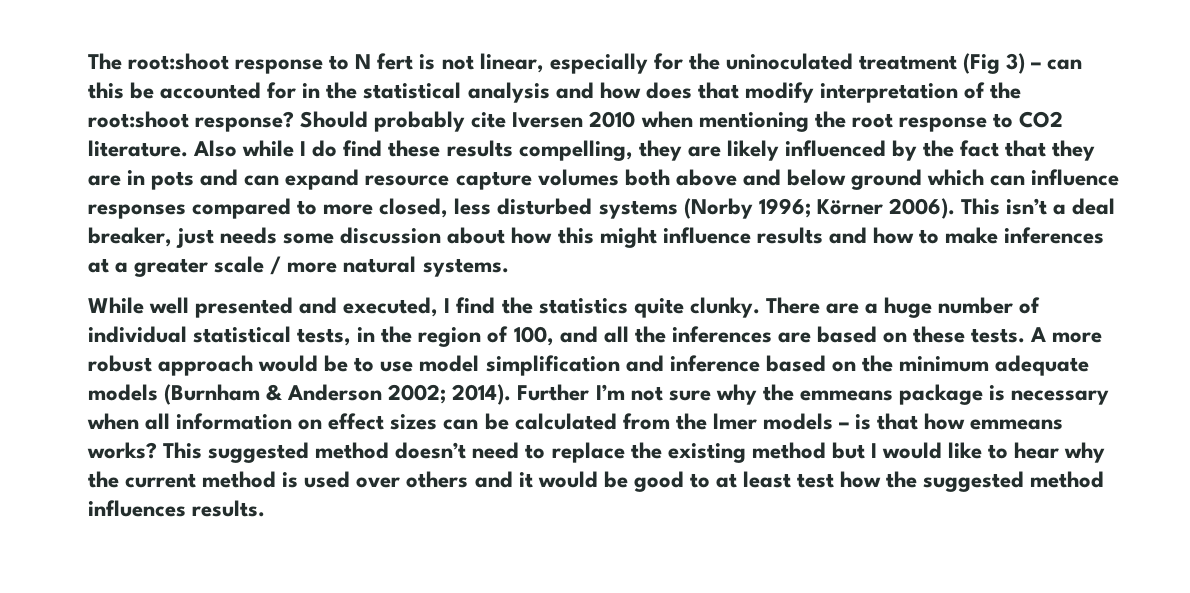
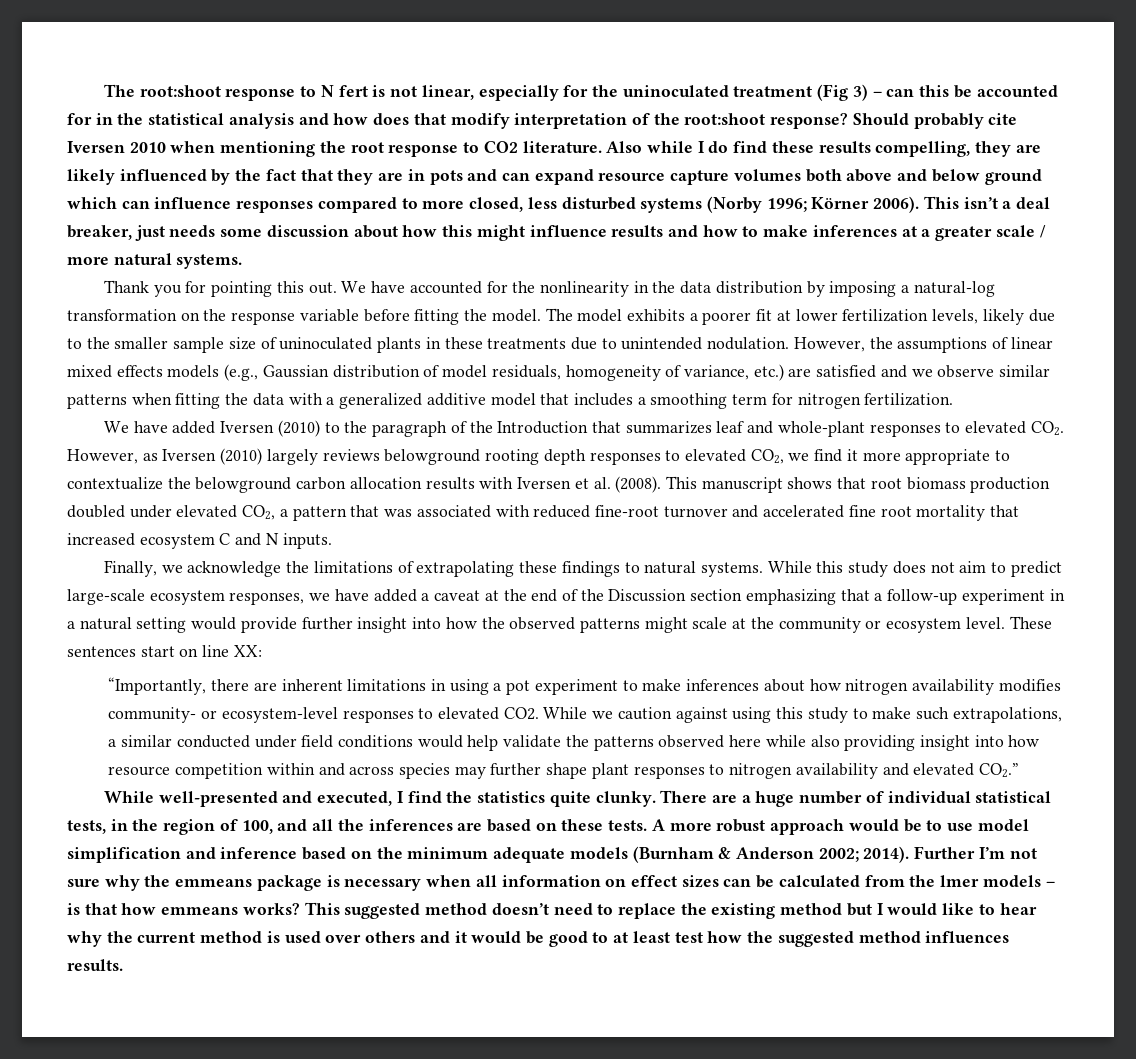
[88,297,294,318] While well presented -> [104,280,995,297] [67,308,1055,325] [67,337,1053,353] [67,364,1051,381] [67,393,954,409] [104,420,1064,437] [67,448,1011,465] [67,476,1051,493] [67,505,1020,521] [67,533,332,549] [104,560,1062,577] [67,589,1065,605] [67,616,1052,633] [67,645,262,657] [108,677,1061,695] [108,707,1062,723] [108,735,1040,751] [108,763,1019,779] [104,791,278,807] Thank you for pointing this out. We have accounted for the nonlinearity in the data distribution by imposing a natural-log transformation on the response variable before fitting the model. The model exhibits a poorer fit at lower fertilization levels, likely due to the smaller sample size of uninoculated plants in these treatments due to unintended nodulation. However, the assumptions of linear mixed effects models (e.g., Gaussian distribution of model residuals, homogeneity of variance, etc.) are satisfied and we observe similar patterns when fitting the data with a generalized additive model that includes a smoothing term for nitrogen fertilization. // We have added Iversen (2010) to the paragraph of the Introduction that summarizes leaf and whole-plant responses to elevated CO2. However, as Iversen (2010) largely reviews belowground rooting depth responses to elevated CO2, we find it more appropriate to contextualize the belowground carbon allocation results with Iversen et al. (2008). This manuscript shows that root biomass production doubled under elevated CO2, a pattern that was associated with reduced fine-root turnover and accelerated fine root mortality that increased ecosystem C and N inputs. // Finally, we acknowledge the limitations of extrapolating these findings to natural systems. While this study does not aim to predict large-scale ecosystem responses, we have added a caveat at the end of the Discussion section emphasizing that a follow-up experiment in a natural setting would provide further insight into how the observed patterns might scale at the community or ecosystem level. These sentences start on line XX: // “Importantly, there are inherent limitations in using a pot experiment to make inferences about how nitrogen availability modifies community- or ecosystem-level responses to elevated CO2. While we caution against using this study to make such extrapolations, a similar conducted under field conditions would help validate the patterns observed here while also providing insight into how resource competition within and across species may further shape plant responses to nitrogen availability and elevated CO2.” // While well-presented

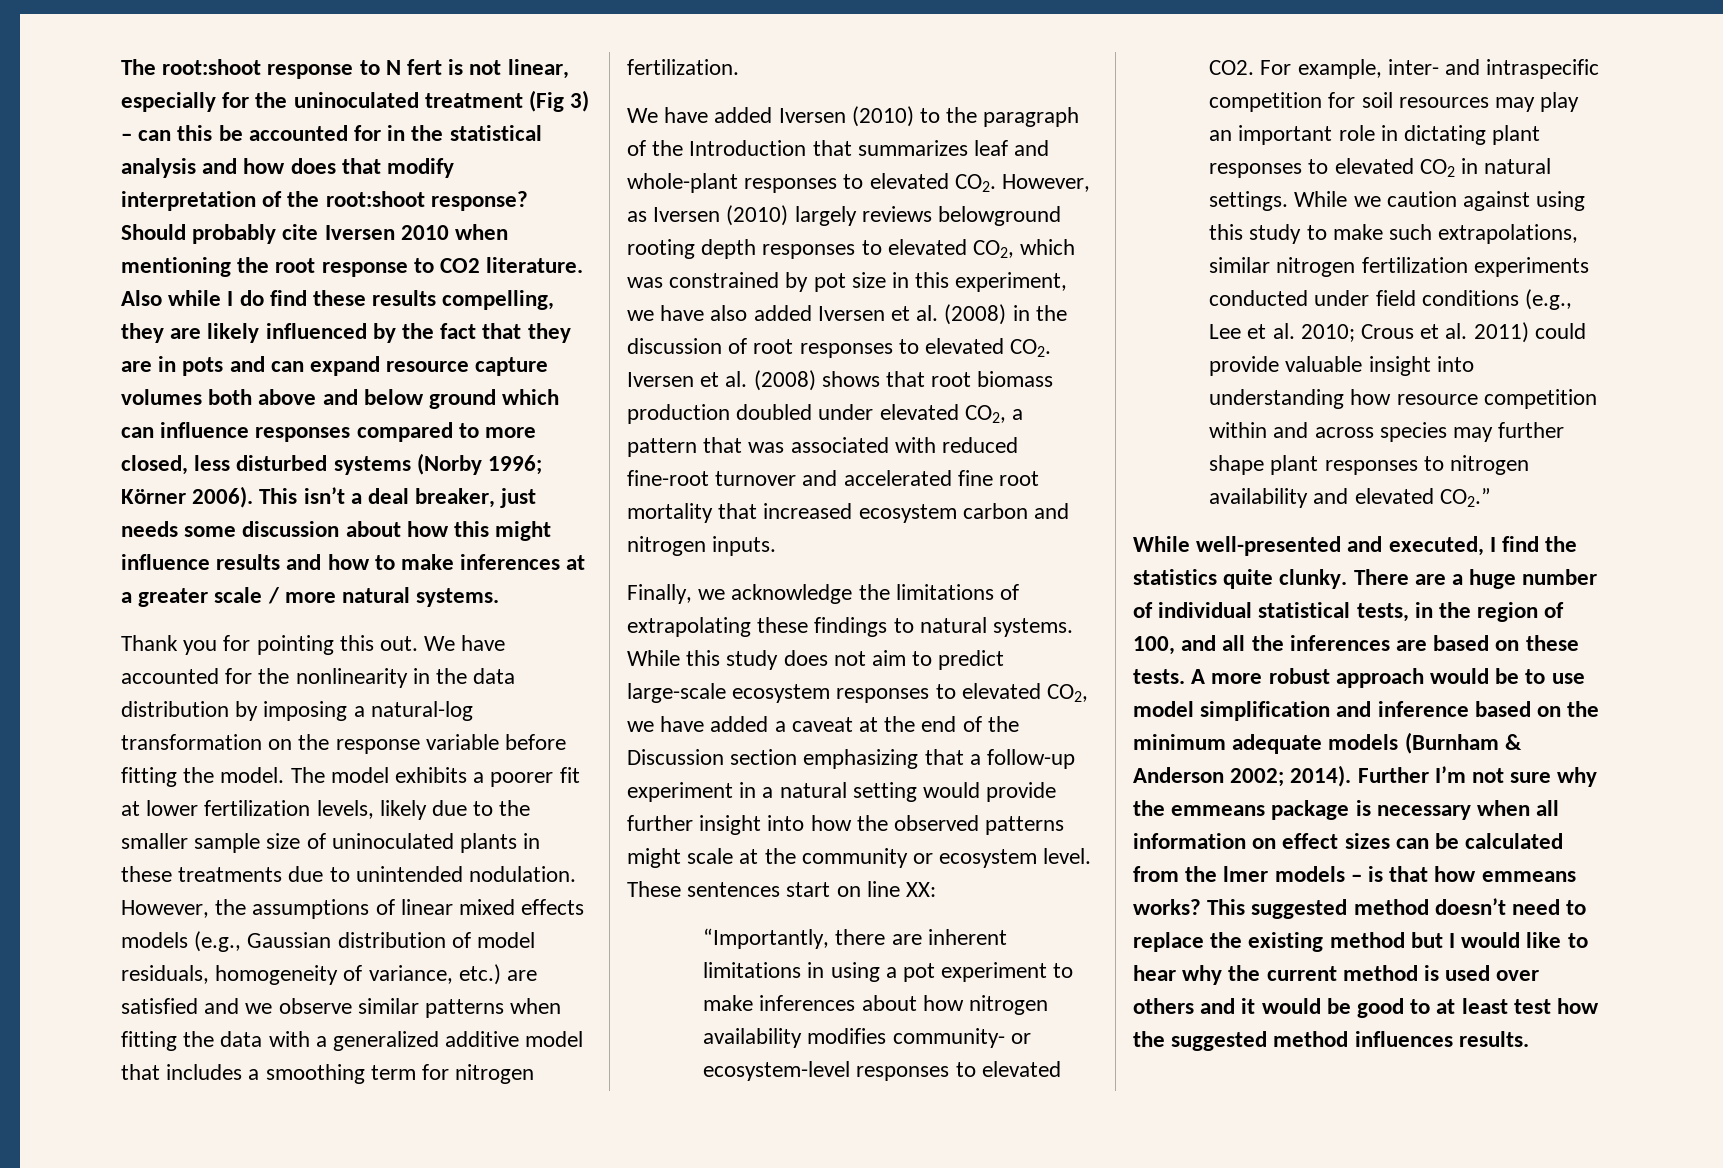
[788,449,1011,465] [67,476,783,493] we find it more appropriate to contextualize the belowground carbon allocation results with Iversen et al. (2008). This manuscript -> [1020,239,1076,255] [627,272,1068,292] [627,304,1067,325] [627,338,1052,358] [627,370,816,391] which was constrained by pot size in this experiment, we have also added Iversen et al. (2008) in the discussion of root responses to elevated CO2. Iversen et al. (2008)
[219,533,279,546] C and N -> [962,503,1070,519] [627,536,706,556] carbon and nitrogen
[229,592,305,605] responses, -> [836,683,1089,703] responses to elevated CO2,
(539, 713) none -> [1260,59,1600,79] [1209,92,1580,112] [1209,125,1541,145] [1209,158,1552,178] [1209,191,1289,211] For example, inter- and intraspecific competition for soil resources may play an important role in dictating plant responses to elevated CO2 in natural settings.
[108,735,1004,751] a similar conducted under field conditions would help validate the patterns observed here while also providing insight into -> [1209,257,1589,277] [1209,289,1572,310] [1209,322,1586,343] [1209,356,1474,376] [1209,389,1345,409] similar nitrogen fertilization experiments conducted under field conditions (e.g., Lee et al. 2010; Crous et al. 2011) could provide valuable insight into understanding

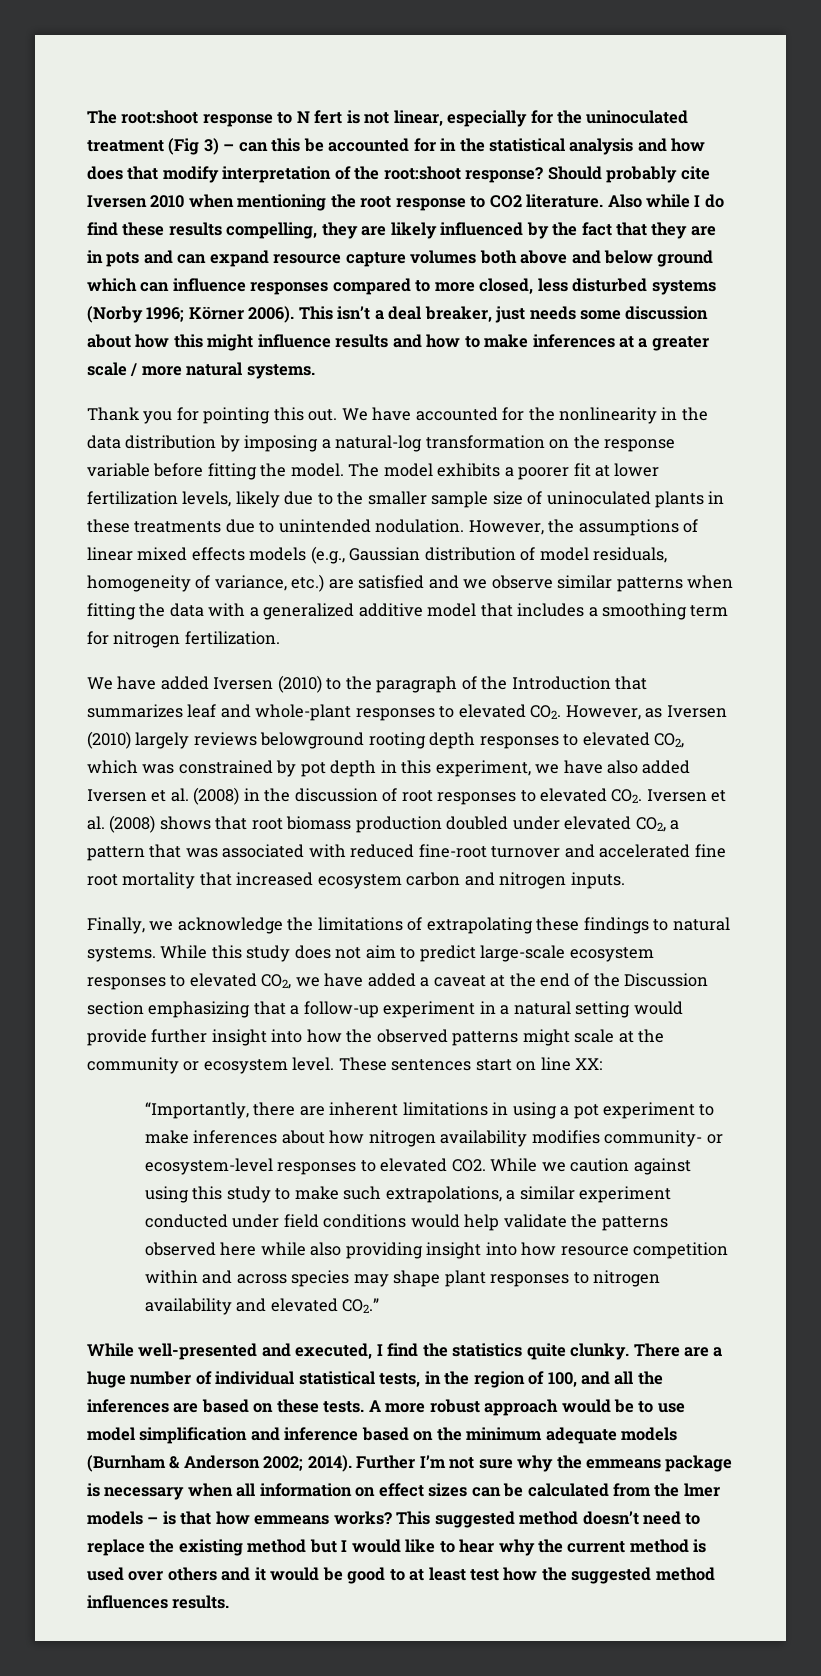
[851,272,886,288] size -> [330,760,377,777] depth
[1260,59,1600,79] [1209,92,1580,112] [1209,125,1541,145] [1209,158,1552,178] [1209,191,1289,211] For example, inter- and intraspecific competition for soil resources may play an important role in dictating plant responses to elevated CO2 in natural settings. -> (486, 1165) none
[1209,257,1589,277] [1209,289,1572,310] [1209,322,1586,343] [1209,356,1474,376] [1209,389,1345,409] similar nitrogen fertilization experiments conducted under field conditions (e.g., Lee et al. 2010; Crous et al. 2011) could provide valuable insight into understanding -> [506,1186,671,1203] [144,1214,668,1231] [144,1242,517,1259] a similar experiment conducted under field conditions would help validate the patterns observed here while also providing insight into
[1498,422,1565,438] further -> (389, 1280) none

